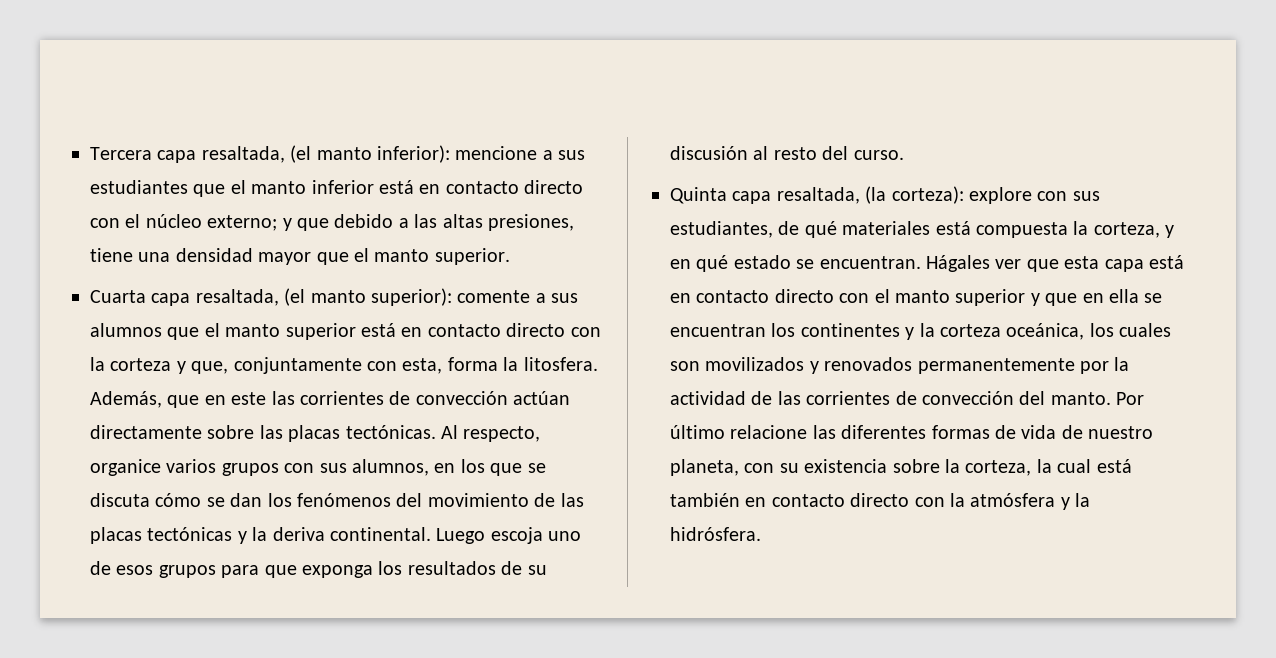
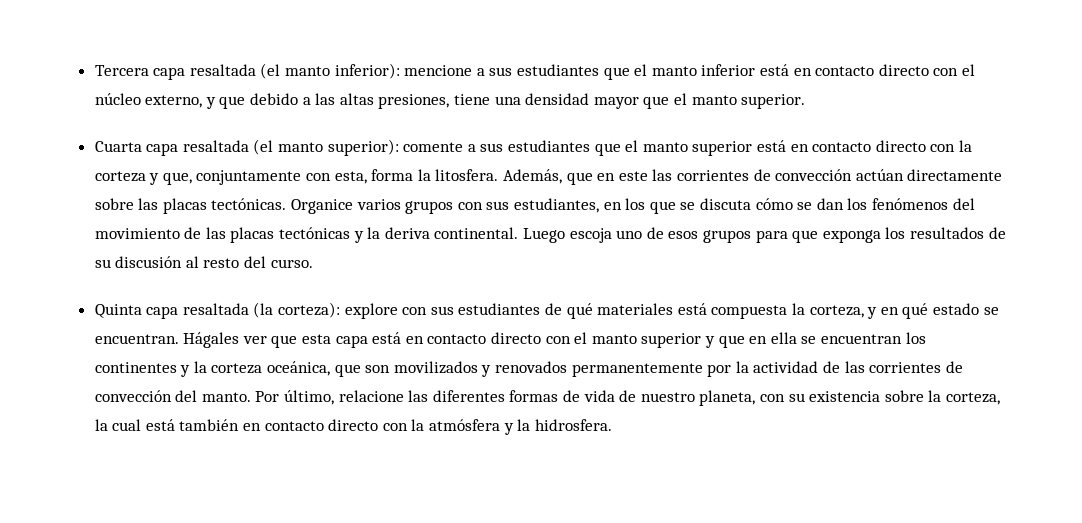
[201,146,285,163] resaltada, -> [189,64,256,76] resaltada
[207,215,278,231] externo; -> [145,95,203,108] externo,
[195,289,279,306] resaltada, -> [182,140,249,152] resaltada
[90,323,162,337] alumnos -> [508,140,591,152] estudiantes
[441,425,541,442] [90,459,161,476] Al respecto, organice -> [291,199,354,214] Organice
[352,459,429,476] alumnos, -> [514,198,600,213] estudiantes,
[776,187,860,204] resaltada, -> [182,303,249,315] resaltada
[670,221,773,238] estudiantes, -> [458,303,541,315] estudiantes
[1089,323,1172,337] los cuales -> [334,364,361,377] que
[670,425,725,439] último -> [284,390,335,405] último,
[670,527,761,541] hidrósfera. -> [534,419,612,431] hidrosfera.

